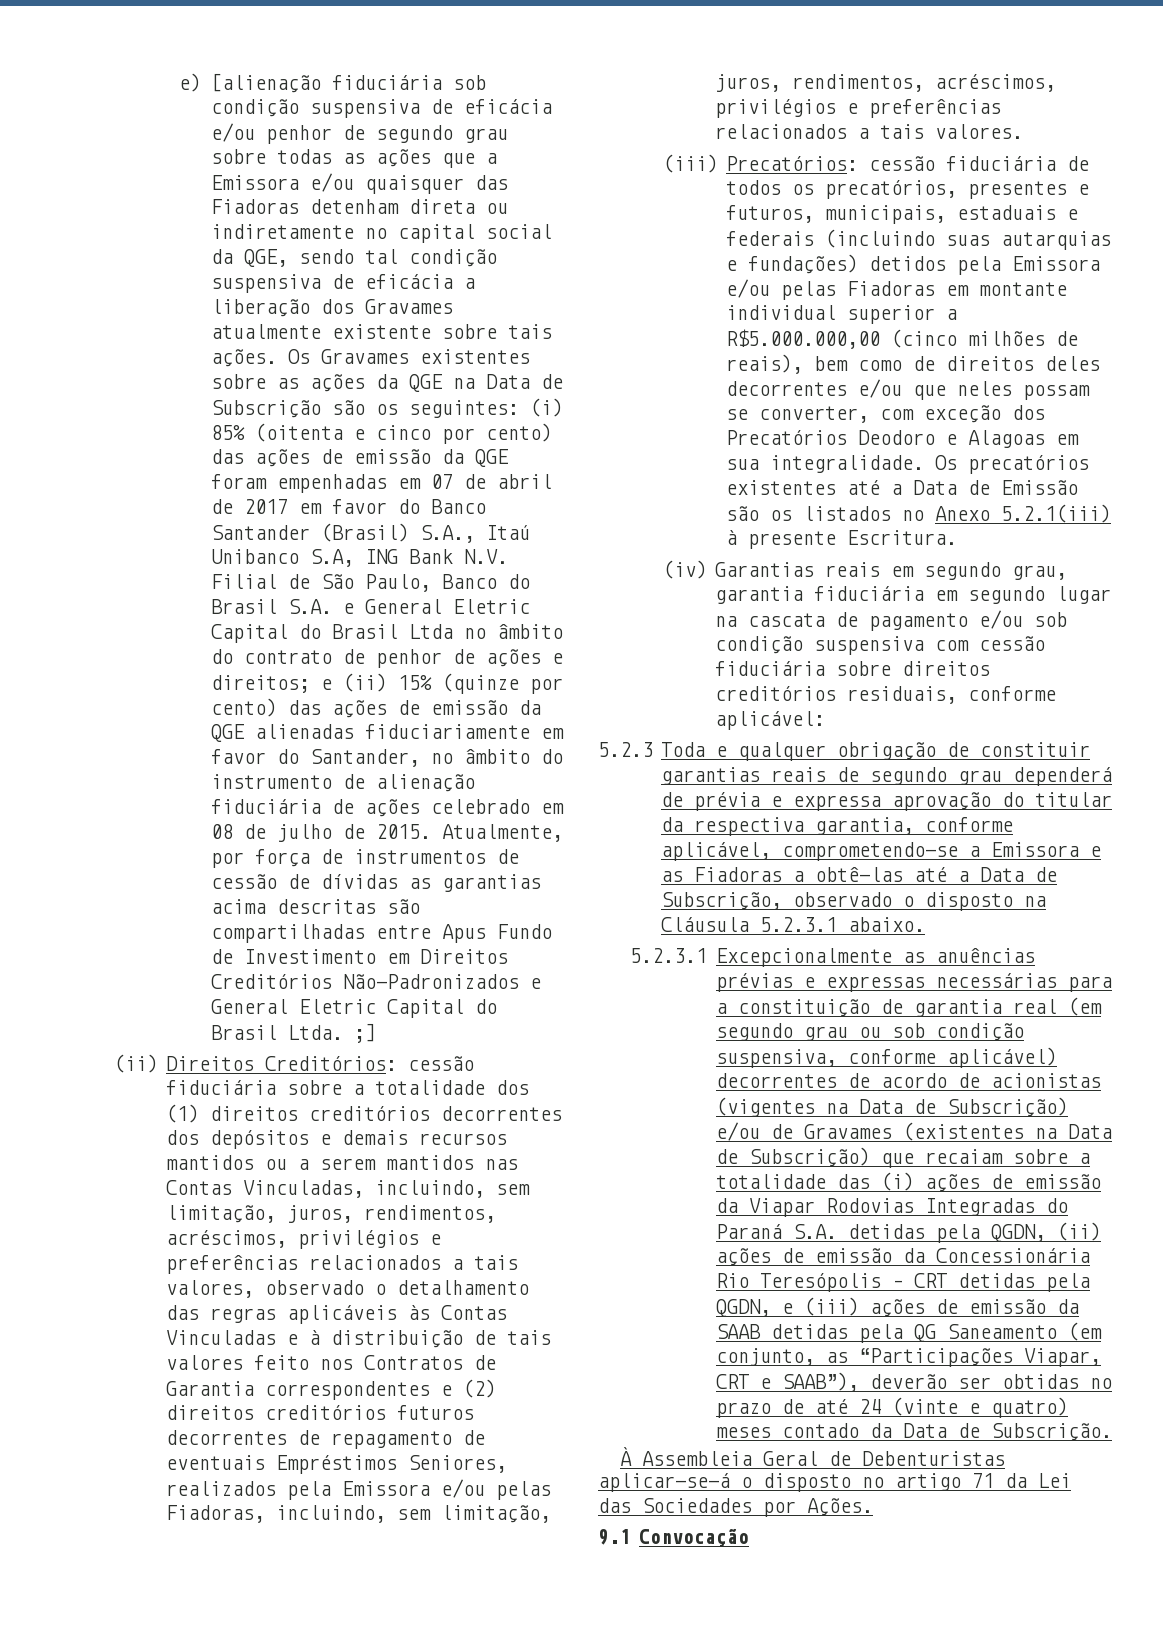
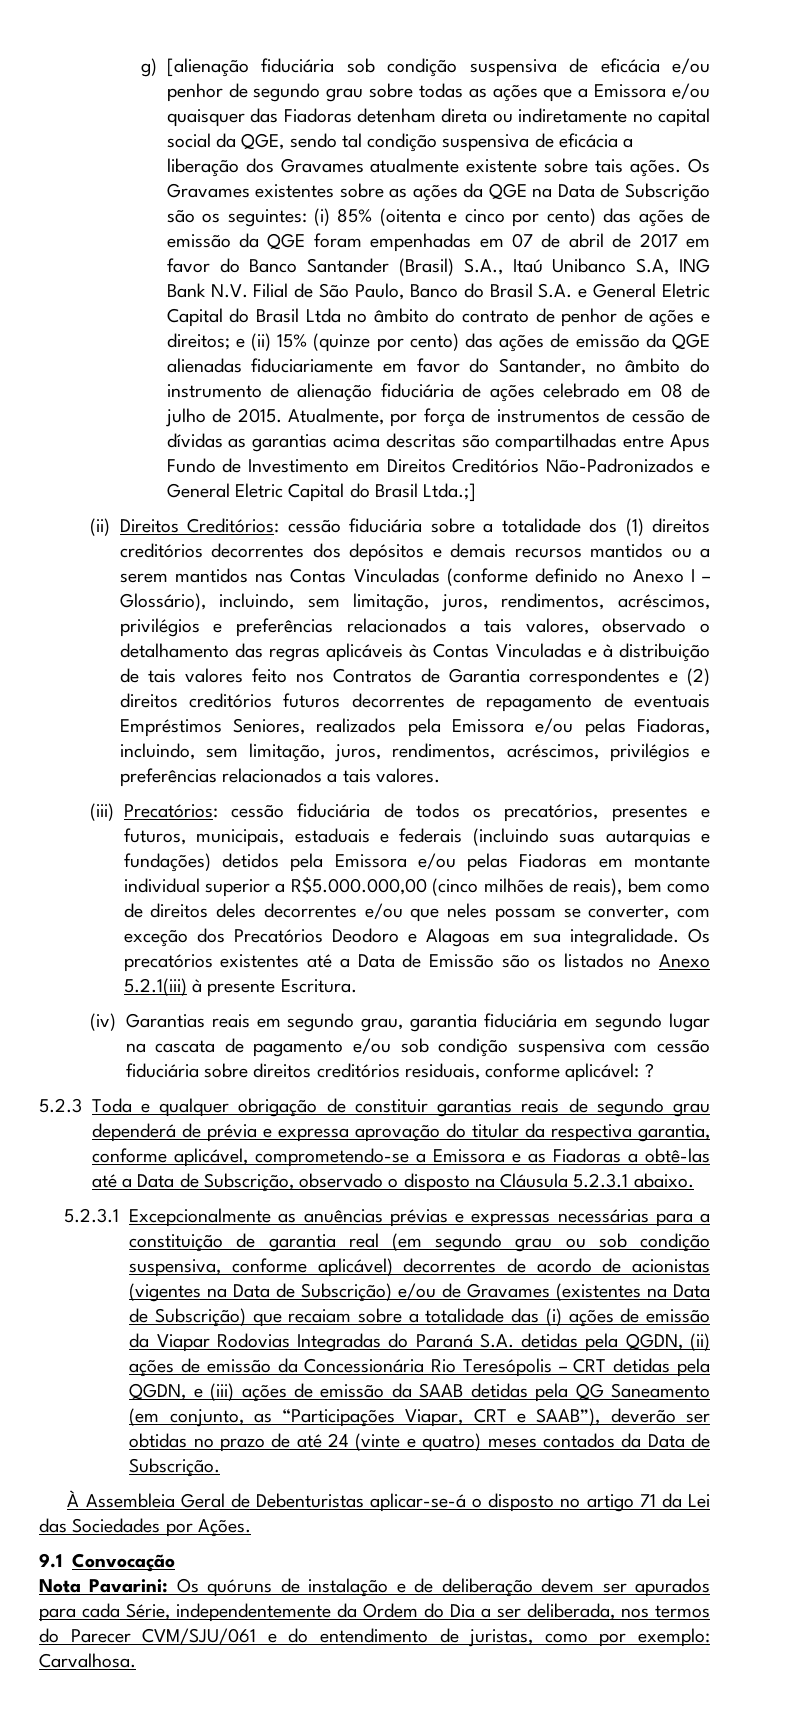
[178,73,201,92] e) -> [140,58,157,77] g)
[288,1023,377,1043] Ltda. ;] -> [423,483,477,502] Ltda.;]
[243,1180,365,1198] Vinculadas, -> [353,568,711,586] [119,593,206,611] Vinculadas (conforme definido no Anexo I – Glossário),
(826, 720) none -> [644,1063,654,1078] ?
[781,1423,859,1438] contado -> [542,1433,615,1448] contados
(750, 1537) none -> [39,1578,710,1597] [39,1603,710,1622] [39,1628,711,1647] [39,1653,136,1668] // Nota Pavarini: Os quóruns de instalação e de deliberação devem ser apurados para cada Série, independentemente da Ordem do Dia a ser deliberada, nos termos do Parecer CVM/SJU/061 e do entendimento de juristas, como por exemplo: Carvalhosa.

